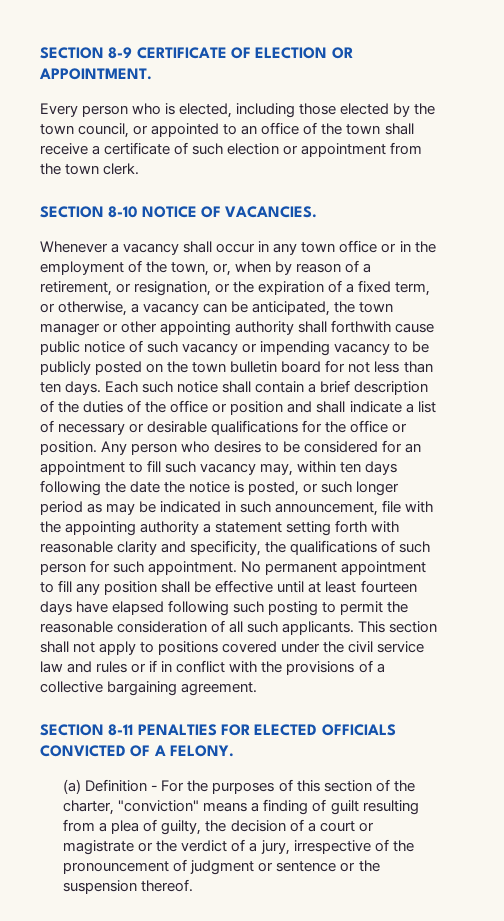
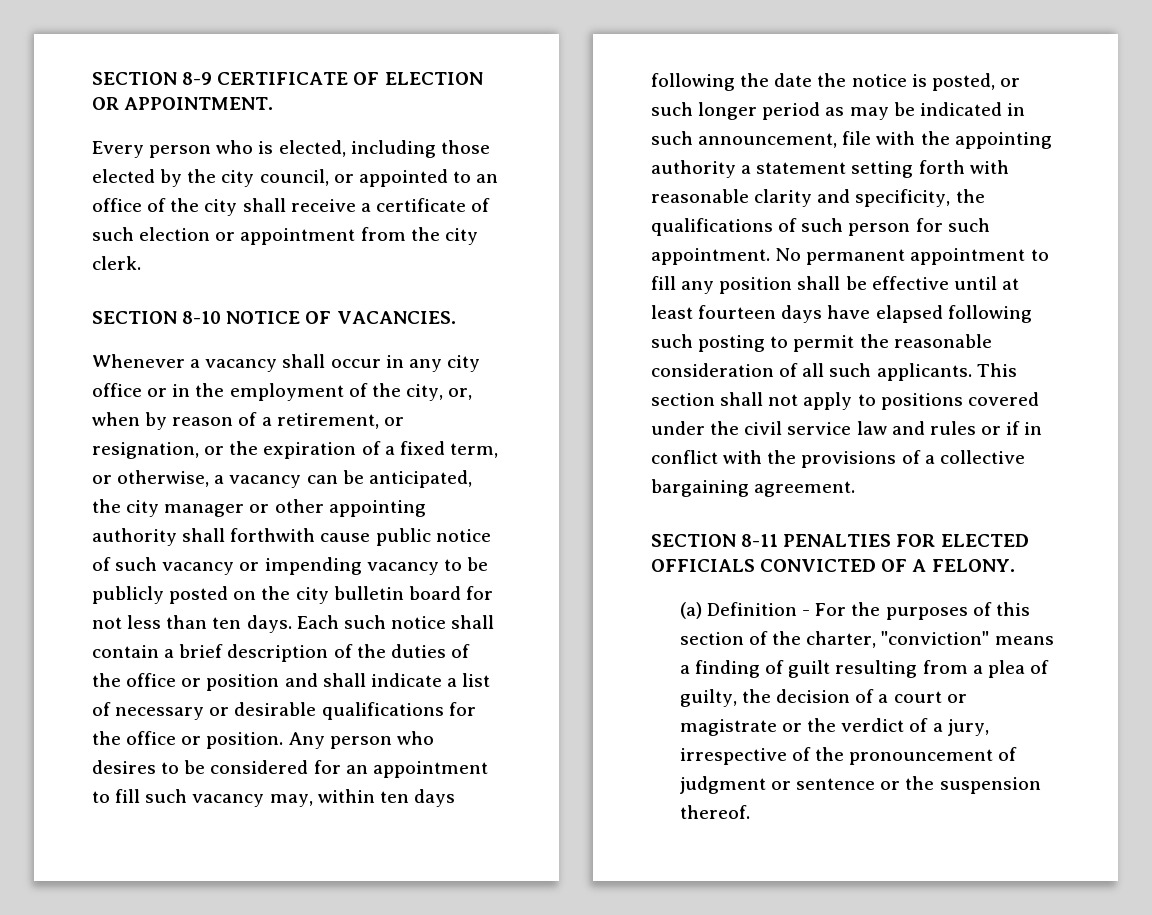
[40,124,74,135] town -> [221,170,255,187] city
[346,124,381,135] town -> [204,199,238,216] city
[65,164,100,175] town -> [444,228,478,245] city
[301,242,336,253] town -> [446,355,480,372] city
[171,262,210,276] town, -> [405,384,443,401] city,
[359,302,394,313] town -> [126,500,160,517] city
[192,362,227,373] town -> [295,587,329,604] city

